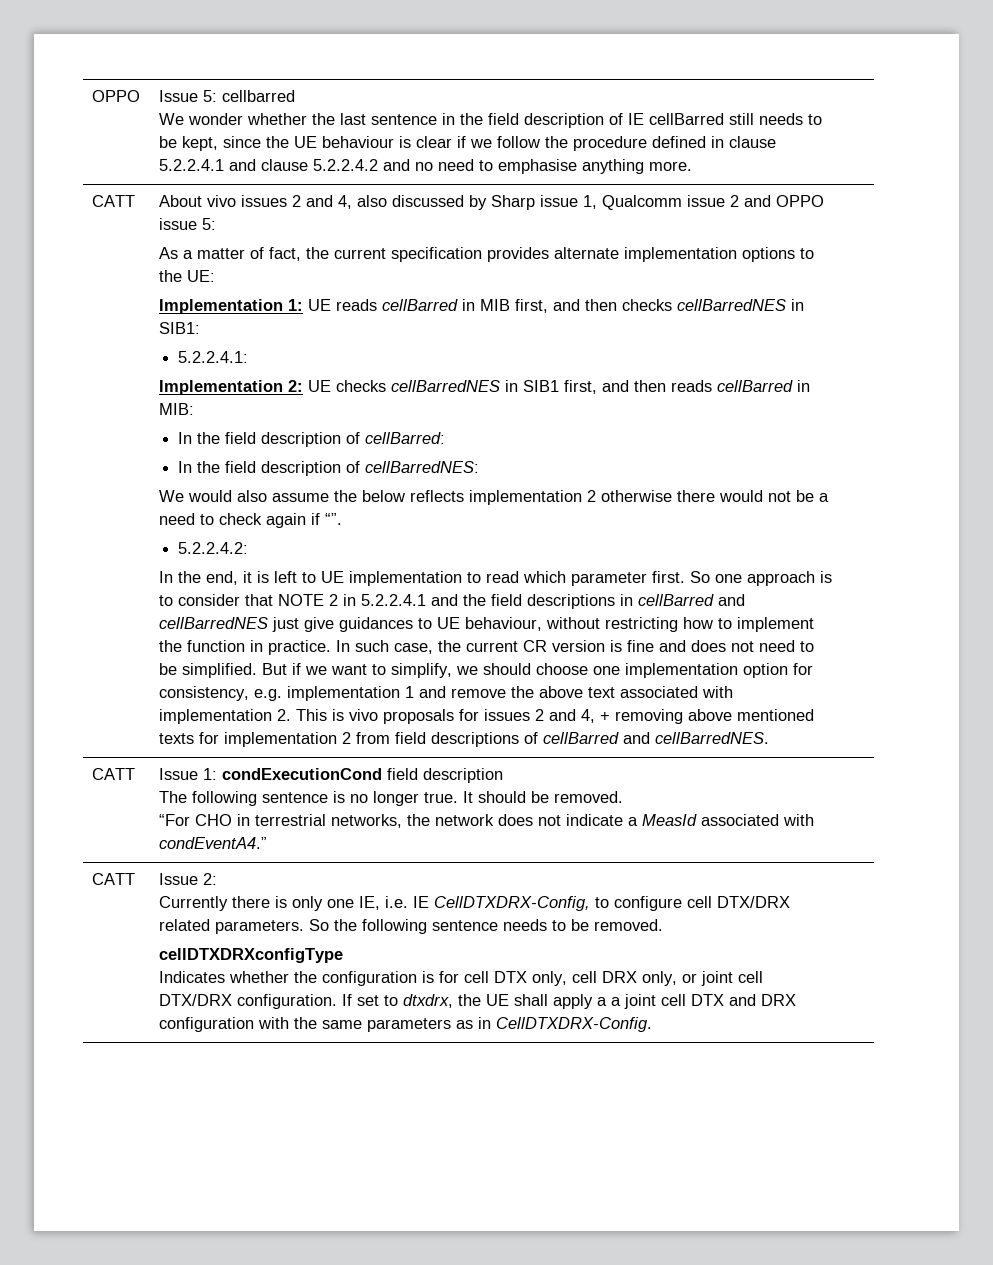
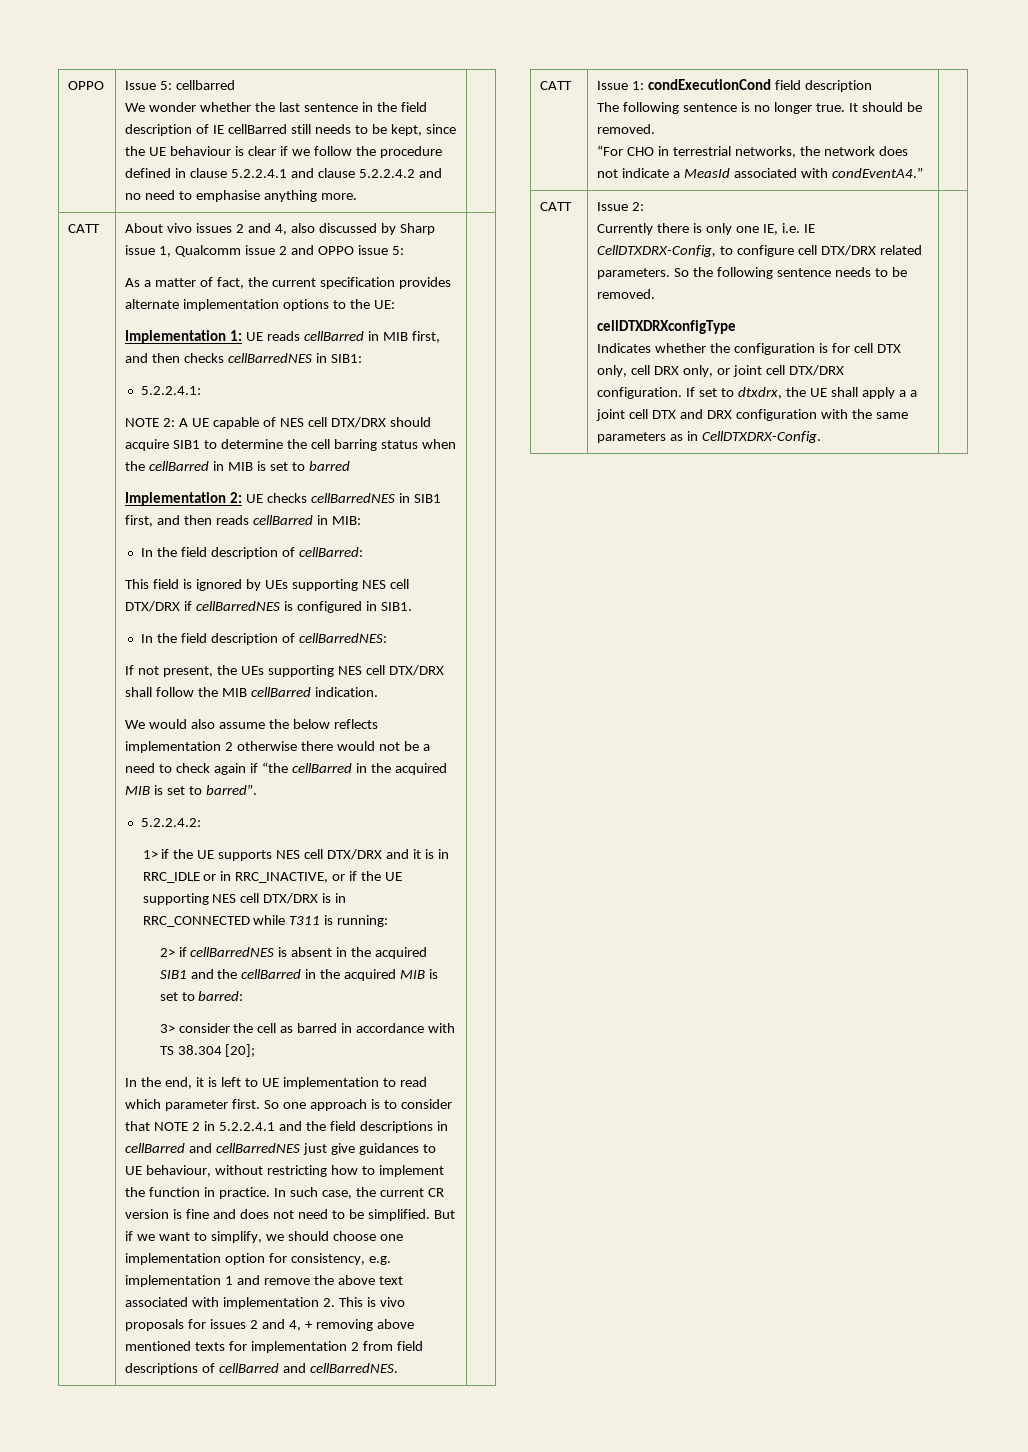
(248, 357) none -> [125,417,431,429] [125,439,456,451] [125,461,350,471] // NOTE 2: A UE capable of NES cell DTX/DRX should acquire SIB1 to determine the cell barring status when the cellBarred in MIB is set to barred
(445, 438) none -> [125,579,409,591] [125,601,412,613] // This field is ignored by UEs supporting NES cell DTX/DRX if cellBarredNES is configured in SIB1.
(479, 467) none -> [125,665,444,677] [125,687,379,697] // If not present, the UEs supporting NES cell DTX/DRX shall follow the MIB cellBarred indication.
[325,513,343,525] [177,542,248,554] “”. // 5.2.2.4.2: -> [262,762,447,775] [125,784,258,795] [141,818,202,827] [142,849,449,861] [142,871,402,883] [142,893,347,905] [142,915,389,927] [159,947,428,959] [159,969,438,981] [159,991,244,1001] [159,1023,455,1033] [159,1044,256,1057] “the cellBarred in the acquired MIB is set to barred”. // 5.2.2.4.2: // 1> if the UE supports NES cell DTX/DRX and it is in RRC_IDLE or in RRC_INACTIVE, or if the UE supporting NES cell DTX/DRX is in RRC_CONNECTED while T311 is running: // 2> if cellBarredNES is absent in the acquired SIB1 and the cellBarred in the acquired MIB is set to barred: // 3> consider the cell as barred in accordance with TS 38.304 [20];

